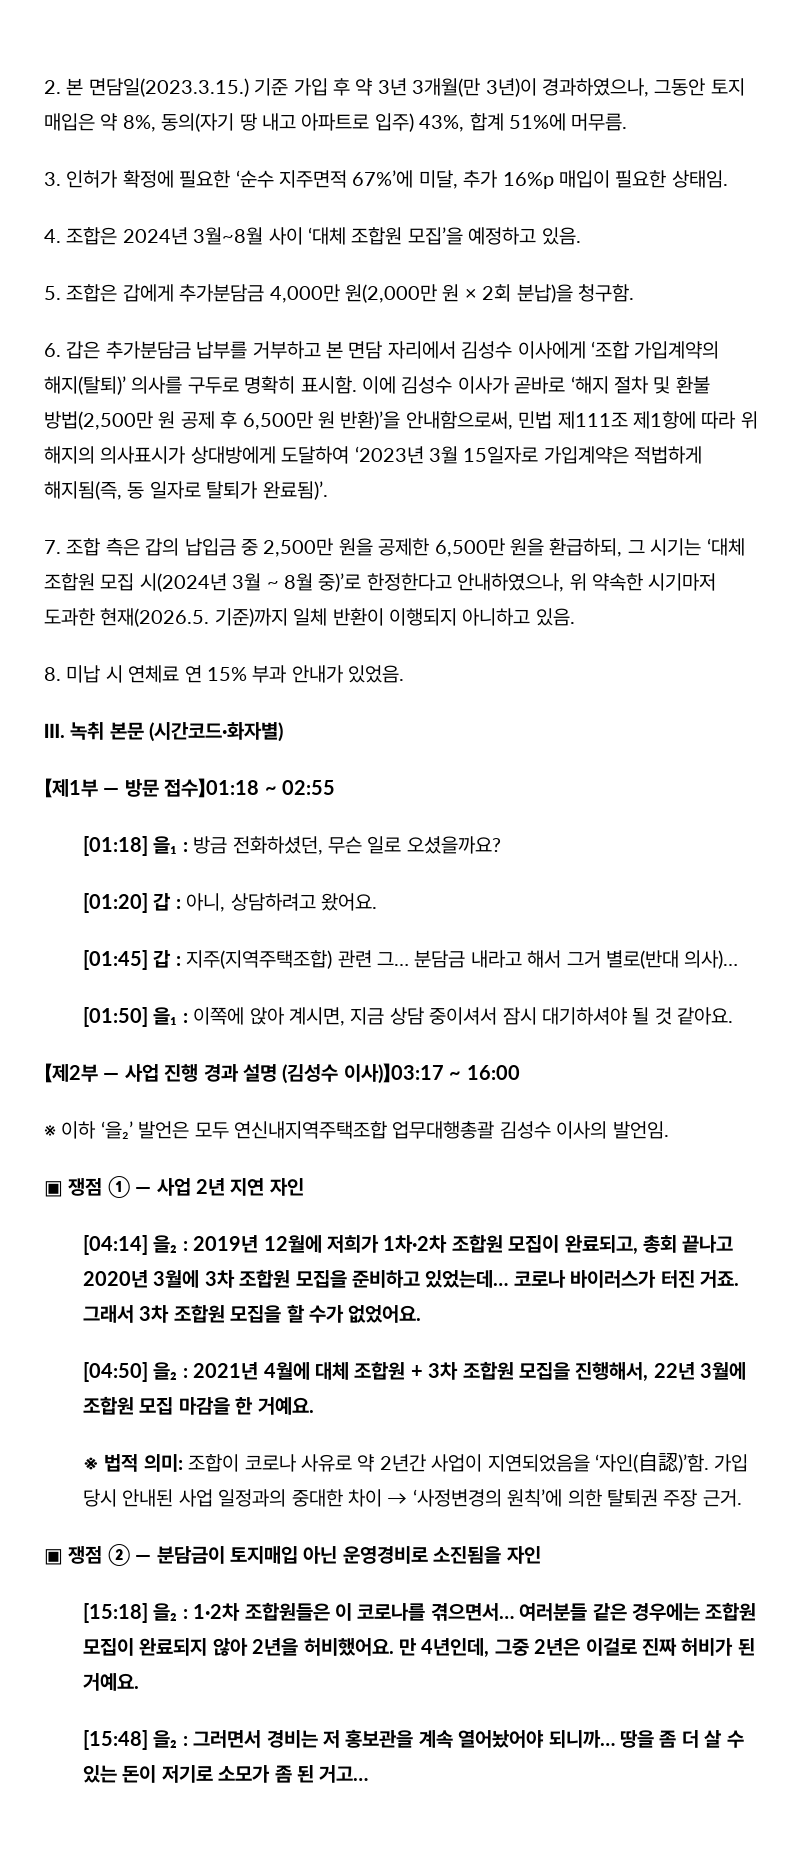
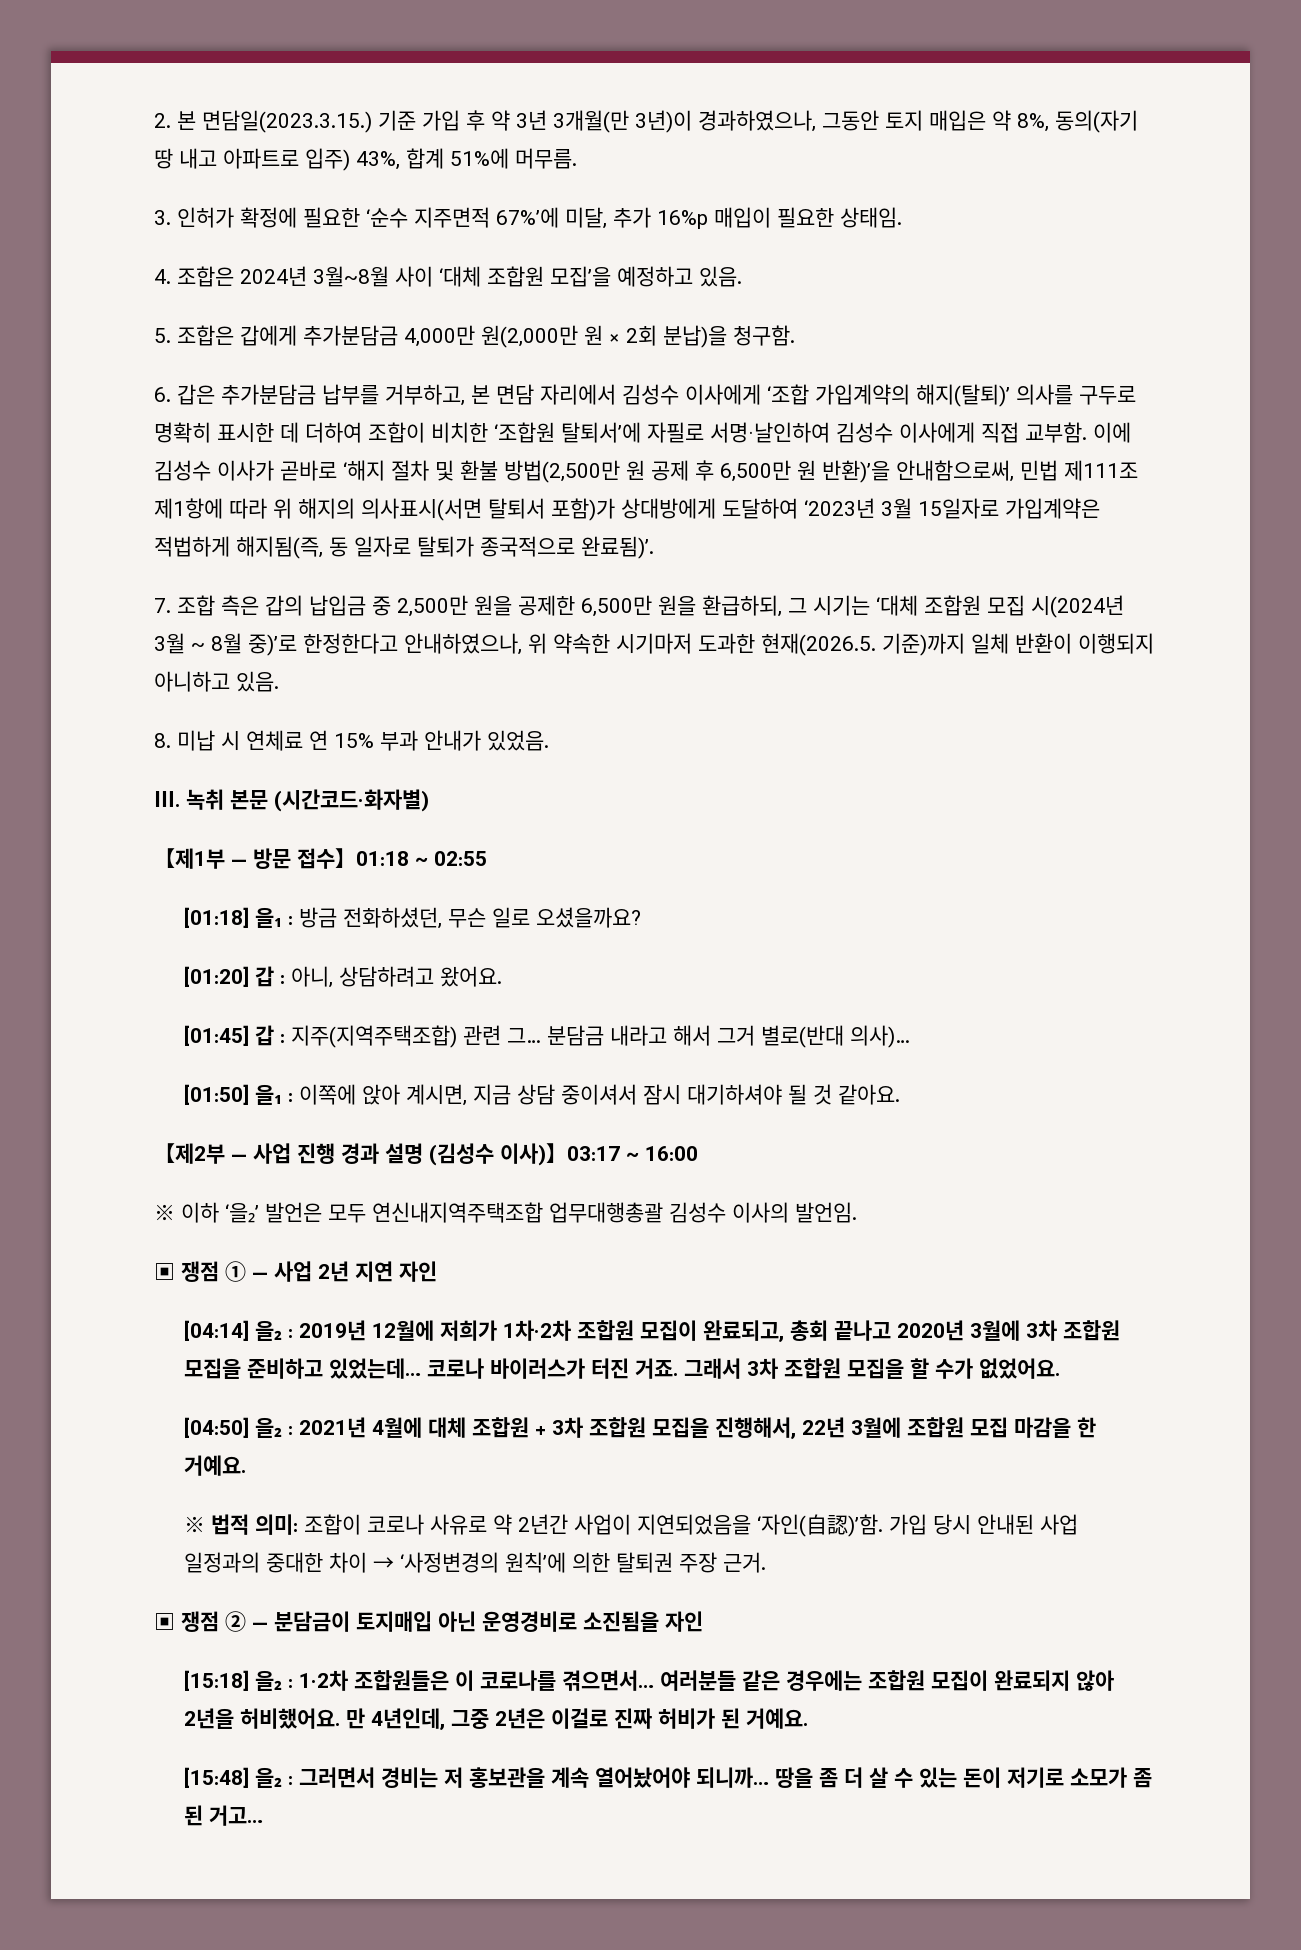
[252,341,321,359] 거부하고 -> [385,384,465,406] 거부하고,
[300,376,357,394] 표시함. -> [217,422,1087,443] 표시한 데 더하여 조합이 비치한 ‘조합원 탈퇴서’에 자필로 서명·날인하여 김성수 이사에게 직접 교부함.
[100,446,186,464] 의사표시가 -> [361,498,615,521] 의사표시(서면 탈퇴서 포함)가
(258, 490) none -> [480,536,575,557] 종국적으로

